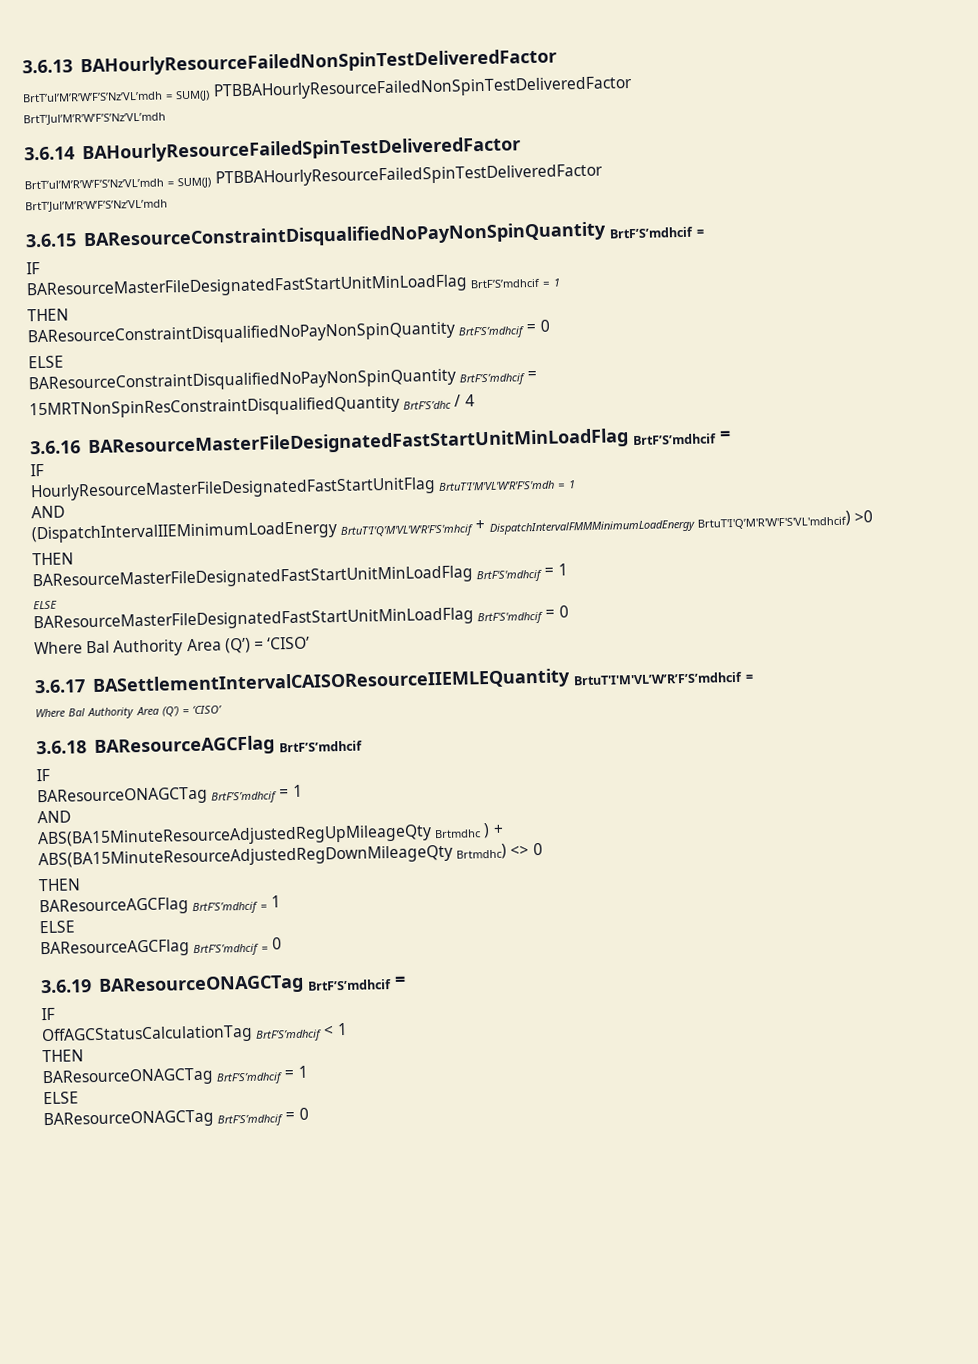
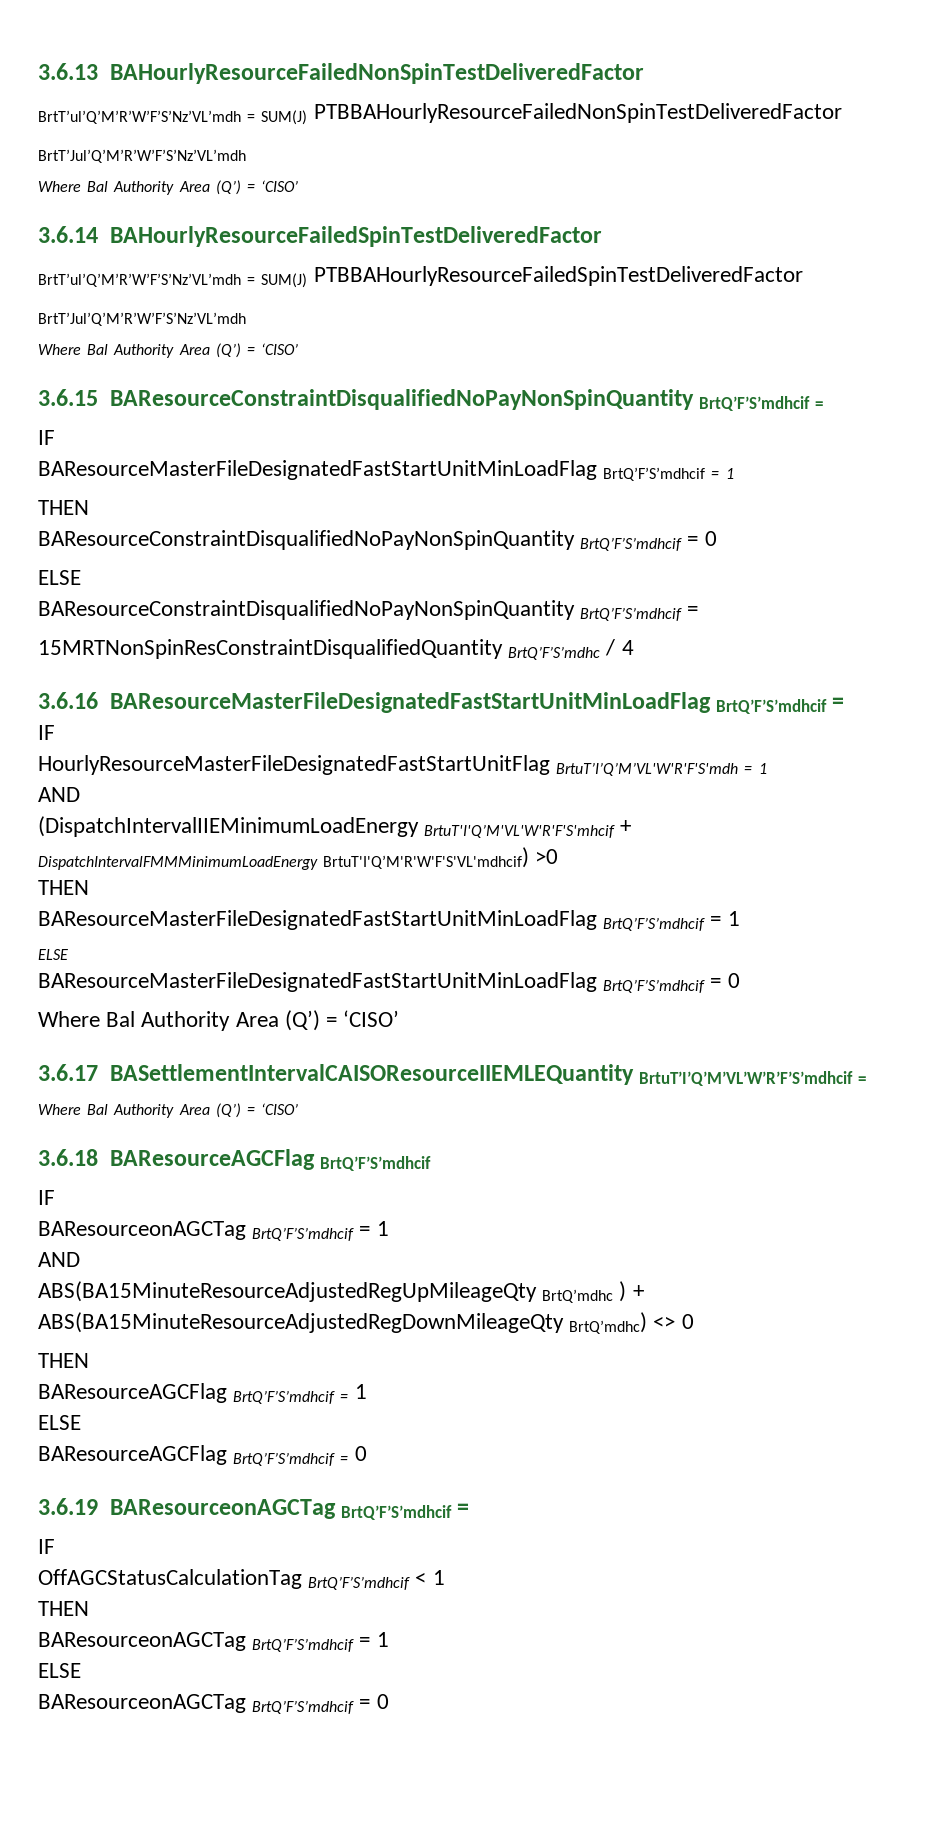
[23,91,163,103] BrtT’ul’M’R’W’F’S’Nz’VL’mdh -> [38,110,241,124] BrtT’ul’Q’M’R’W’F’S’Nz’VL’mdh
[23,112,166,126] BrtT’Jul’M’R’W’F’S’Nz’VL’mdh -> [38,149,246,163] [38,180,299,195] BrtT’Jul’Q’M’R’W’F’S’Nz’VL’mdh // Where Bal Authority Area (Q’) = ‘CISO’
[24,178,164,190] BrtT’ul’M’R’W’F’S’Nz’VL’mdh -> [38,273,241,287] BrtT’ul’Q’M’R’W’F’S’Nz’VL’mdh
[25,199,168,213] BrtT’Jul’M’R’W’F’S’Nz’VL’mdh -> [38,312,246,326] [38,343,299,358] BrtT’Jul’Q’M’R’W’F’S’Nz’VL’mdh // Where Bal Authority Area (Q’) = ‘CISO’
[608,226,694,239] BrtF’S’mdhcif -> [698,396,810,411] BrtQ’F’S’mdhcif
[470,278,542,289] BrtF’S’mdhcif -> [603,467,706,481] BrtQ’F’S’mdhcif
[458,326,526,339] BrtF’S’mdhcif -> [580,537,683,551] BrtQ’F’S’mdhcif
[459,373,526,386] BrtF’S’mdhcif -> [580,607,683,621] BrtQ’F’S’mdhcif
[403,400,453,410] BrtF’S’dhc -> [508,646,601,660] BrtQ’F’S’mdhc
[632,433,717,446] BrtF’S’mdhcif -> [715,699,827,714] BrtQ’F’S’mdhcif
[438,480,556,491] BrtuT'I'M'VL'W'R'F'S'mdh -> [556,762,739,776] BrtuT’I’Q’M’VL'W'R'F'S'mdh
[476,569,543,583] BrtF'S'mdhcif -> [603,917,706,931] BrtQ’F’S’mdhcif
[477,611,544,625] BrtF'S'mdhcif -> [603,979,706,993] BrtQ’F’S’mdhcif
[572,671,743,686] BrtuT'I'M'VL’W’R’F’S’mdhcif -> [638,1071,853,1086] BrtuT’I’Q’M’VL’W’R’F’S’mdhcif
[278,740,363,753] [36,768,50,782] [37,786,278,807] BrtF’S’mdhcif // IF // BAResourceONAGCTag BrtF’S’mdhcif -> [319,1156,431,1171] [38,1190,55,1205] [38,1221,355,1241] BrtQ’F’S’mdhcif // IF // BAResourceonAGCTag BrtQ’F’S’mdhcif
[434,829,482,839] Brtmdhc -> [542,1289,614,1303] BrtQ’mdhc
[456,843,508,860] Brtmdhc) -> [569,1312,648,1334] BrtQ’mdhc)
[192,901,259,915] BrtF’S’mdhcif -> [233,1390,336,1404] BrtQ’F’S’mdhcif
[193,943,260,957] BrtF’S’mdhcif -> [233,1452,336,1466] BrtQ’F’S’mdhcif
[97,974,392,996] BAResourceONAGCTag BrtF’S’mdhcif -> [109,1499,452,1520] BAResourceonAGCTag BrtQ’F’S’mdhcif
[256,1029,323,1042] BrtF’S’mdhcif -> [308,1576,411,1590] BrtQ’F’S’mdhcif
[42,1065,308,1088] [43,1091,79,1105] [43,1109,284,1130] BAResourceONAGCTag BrtF’S’mdhcif = 1 // ELSE // BAResourceONAGCTag BrtF’S’mdhcif -> [38,1632,389,1652] [38,1663,81,1678] [38,1694,355,1714] BAResourceonAGCTag BrtQ’F’S’mdhcif = 1 // ELSE // BAResourceonAGCTag BrtQ’F’S’mdhcif

